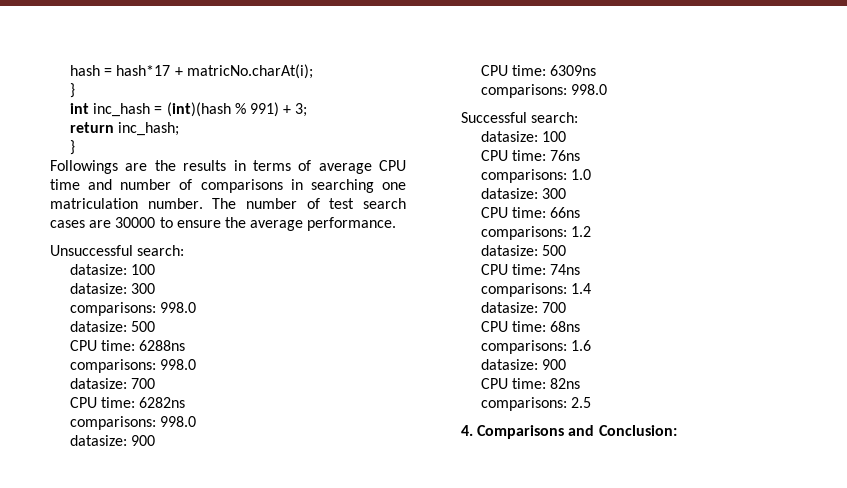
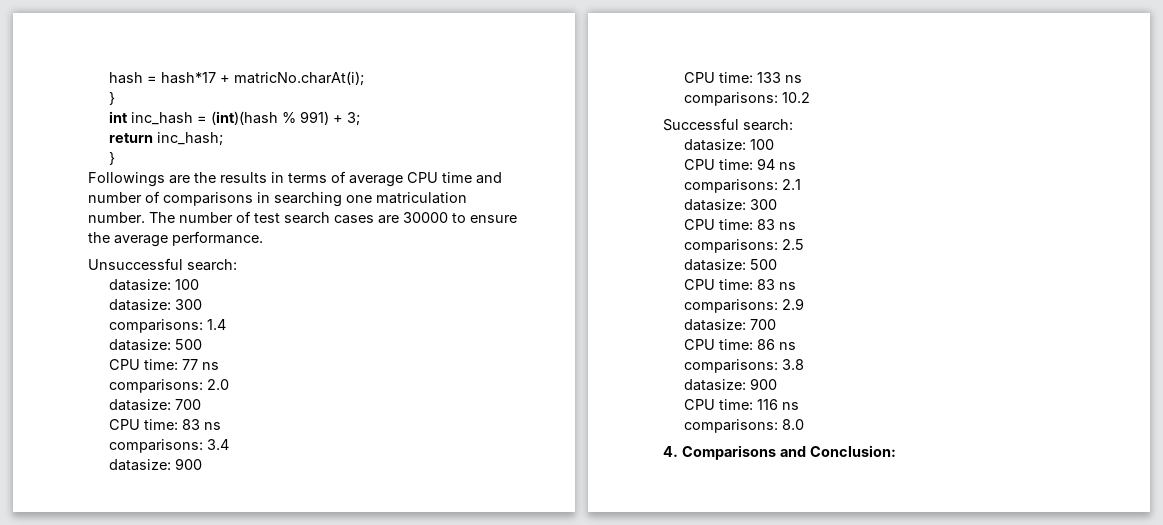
[160,302,197,313] [70,321,156,332] [70,340,186,351] [70,359,197,373] [70,378,156,389] [70,397,186,408] [70,416,197,430] [70,435,156,446] [481,65,597,76] [481,84,608,98] 998.0 // datasize: 500 // CPU time: 6288ns // comparisons: 998.0 // datasize: 700 // CPU time: 6282ns // comparisons: 998.0 // datasize: 900 // CPU time: 6309ns // comparisons: 998.0 -> [207,319,227,330] [109,339,203,351] [109,359,220,370] [109,379,230,393] [109,399,202,411] [109,419,222,430] [109,439,230,453] [109,458,203,471] [684,72,803,83] [684,92,811,106] 1.4 // datasize: 500 // CPU time: 77 ns // comparisons: 2.0 // datasize: 700 // CPU time: 83 ns // comparisons: 3.4 // datasize: 900 // CPU time: 133 ns // comparisons: 10.2
[550,150,581,161] [481,169,592,183] 76ns // comparisons: 1.0 -> [757,158,797,170] [684,179,802,193] 94 ns // comparisons: 2.1
[550,207,581,218] [481,226,592,240] [481,245,567,256] [481,264,581,275] [481,283,592,297] [481,302,567,313] [481,321,581,332] [481,340,592,354] [481,359,567,370] [481,378,581,389] [481,397,592,411] 66ns // comparisons: 1.2 // datasize: 500 // CPU time: 74ns // comparisons: 1.4 // datasize: 700 // CPU time: 68ns // comparisons: 1.6 // datasize: 900 // CPU time: 82ns // comparisons: 2.5 -> [757,219,797,230] [684,239,805,253] [684,259,778,271] [684,279,797,290] [684,298,805,313] [684,319,777,331] [684,339,797,350] [684,359,805,373] [684,378,778,391] [684,399,800,410] [684,419,805,433] 83 ns // comparisons: 2.5 // datasize: 500 // CPU time: 83 ns // comparisons: 2.9 // datasize: 700 // CPU time: 86 ns // comparisons: 3.8 // datasize: 900 // CPU time: 116 ns // comparisons: 8.0

